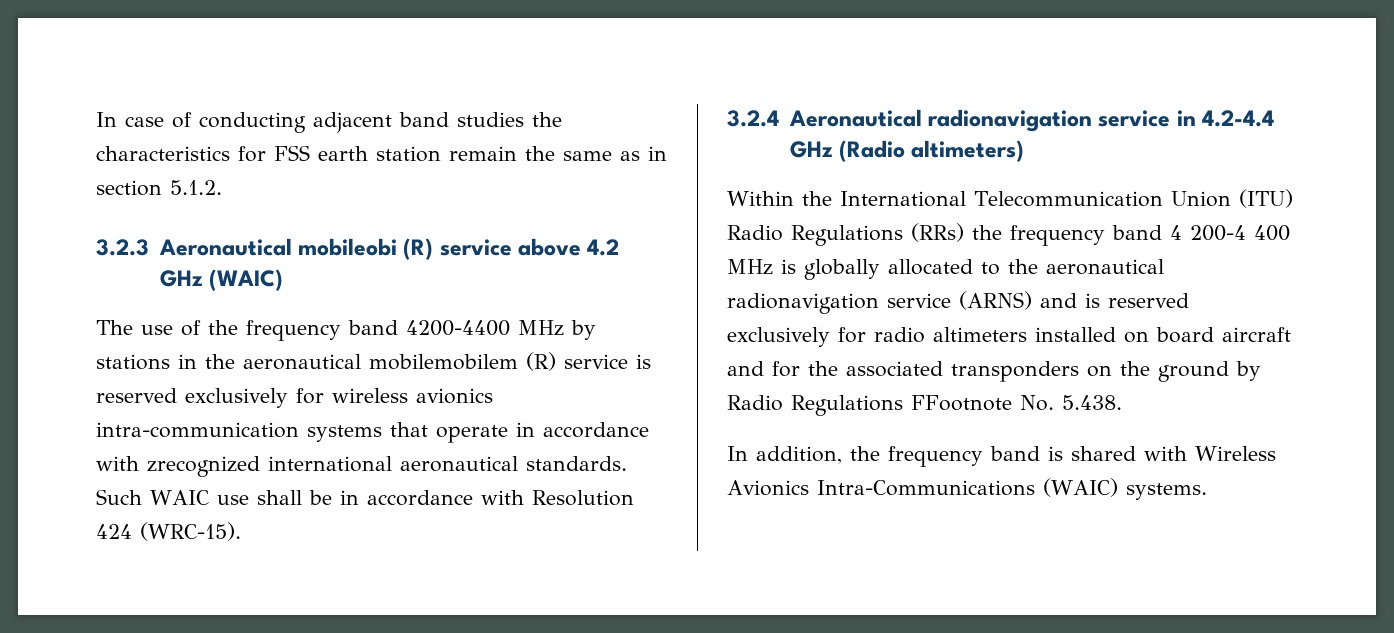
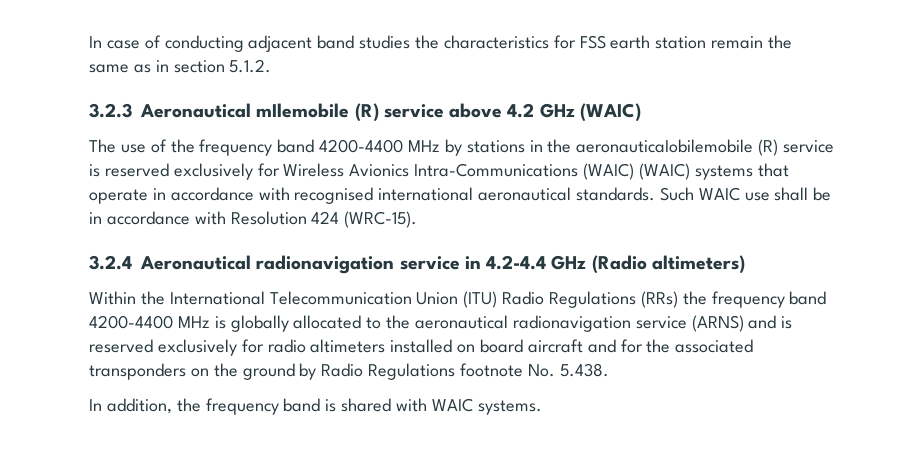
[298,238,398,256] mobileobi -> [256,103,350,118] mIlemobile
[243,354,518,370] aeronautical mobilemobilem -> [576,139,754,153] aeronauticaIobilemobile
[332,388,493,404] [96,422,299,438] wireless avionics intra-communication -> [283,163,690,180] Wireless Avionics Intra-Communications (WAIC) (WAIC)
[147,456,260,477] zrecognized -> [294,187,374,204] recognised
[1170,225,1290,241] 4 200-4 400 -> [89,315,173,329] 4200-4400
[911,395,1012,411] FFootnote -> [460,363,524,377] footnote
[1195,446,1276,461] [727,478,1118,497] Wireless Avionics Intra-Communications (WAIC) -> [431,398,473,412] WAIC

